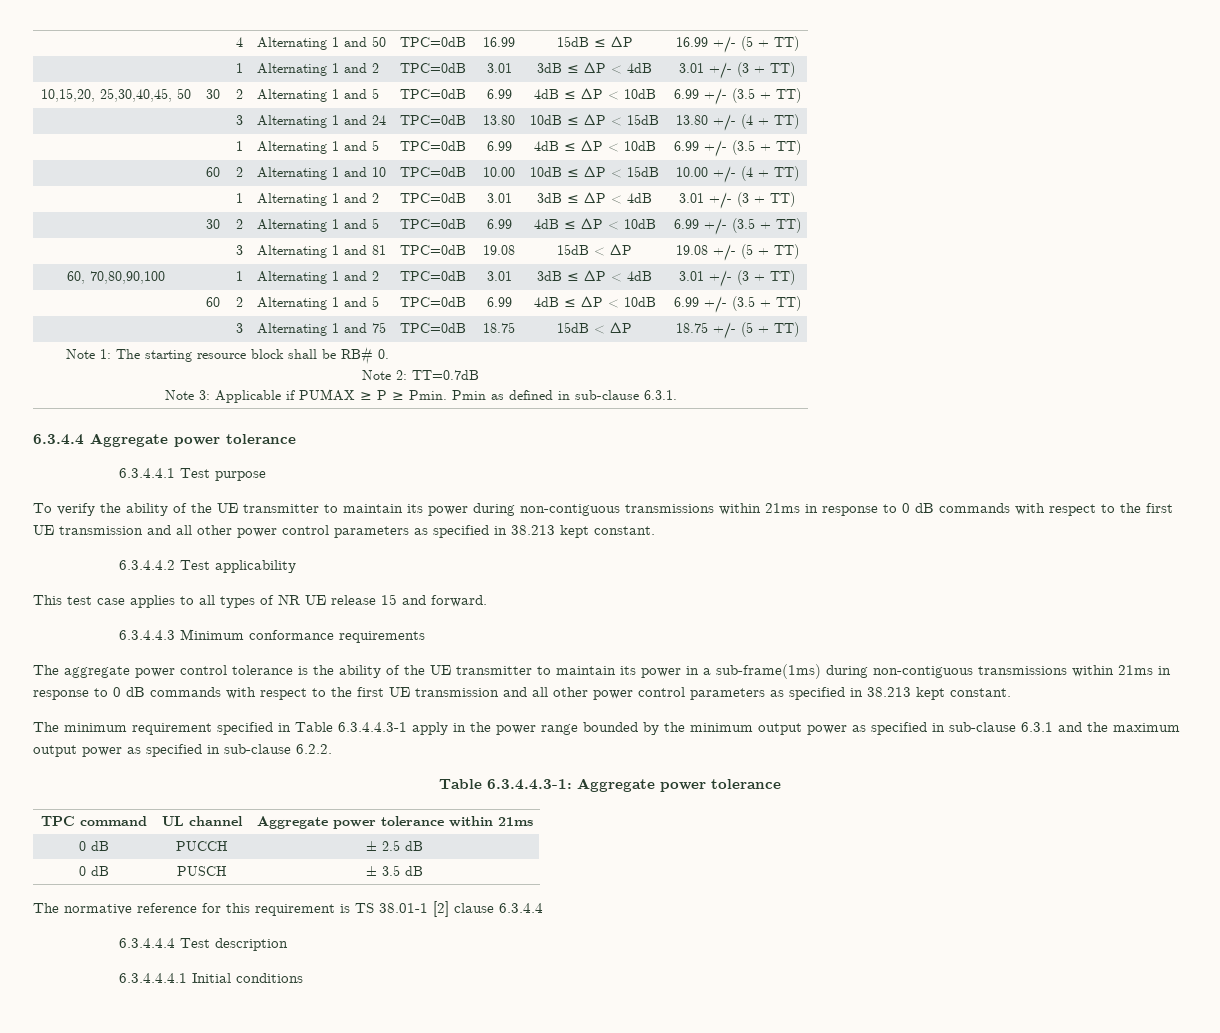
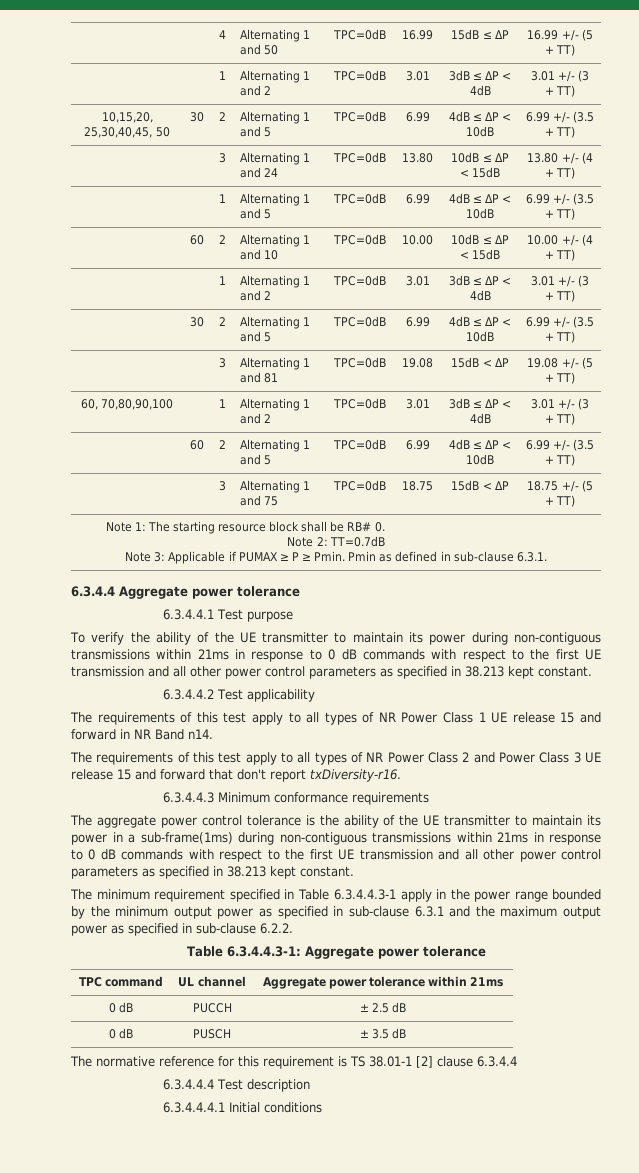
[33,594,487,608] This test case applies to all types of NR UE release 15 and forward. -> [70,712,601,725] [71,729,213,740] [70,752,601,765] [71,769,401,782] The requirements of this test apply to all types of NR Power Class 1 UE release 15 and forward in NR Band n14. // The requirements of this test apply to all types of NR Power Class 2 and Power Class 3 UE release 15 and forward that don't report txDiversity-r16.

